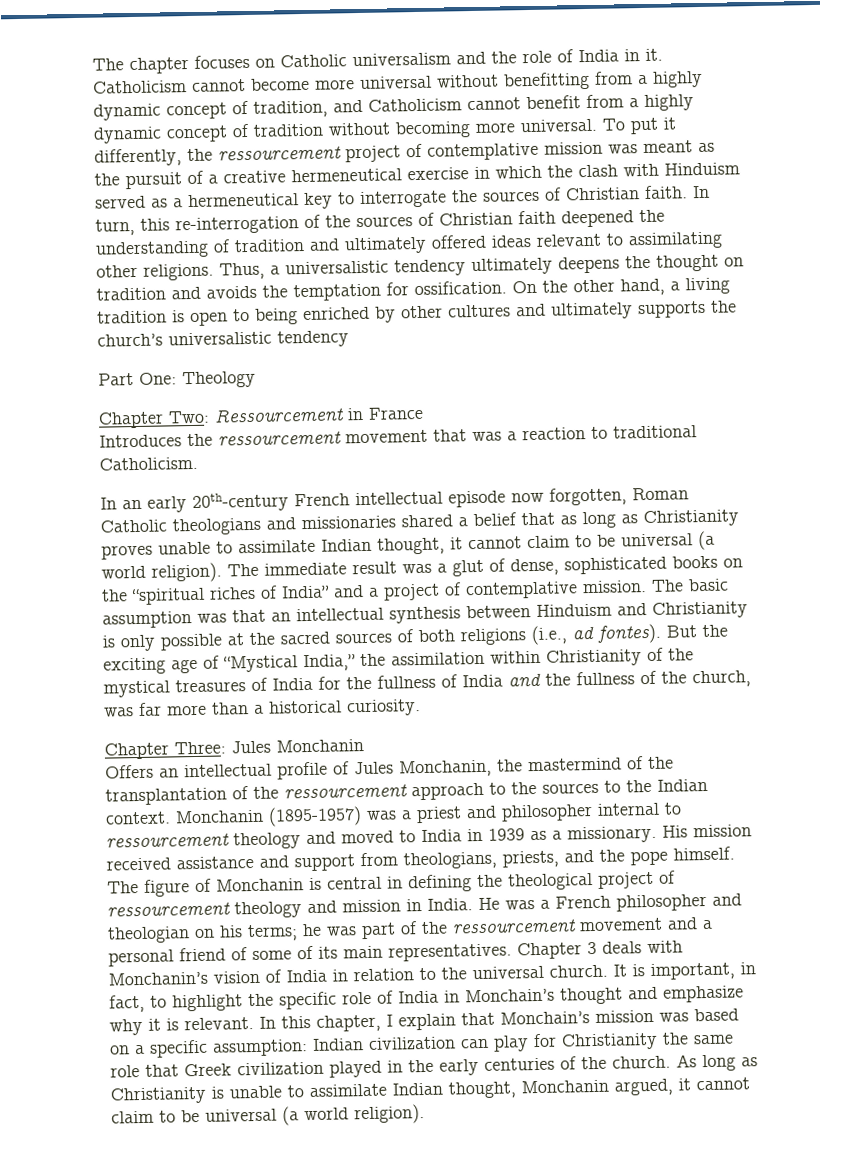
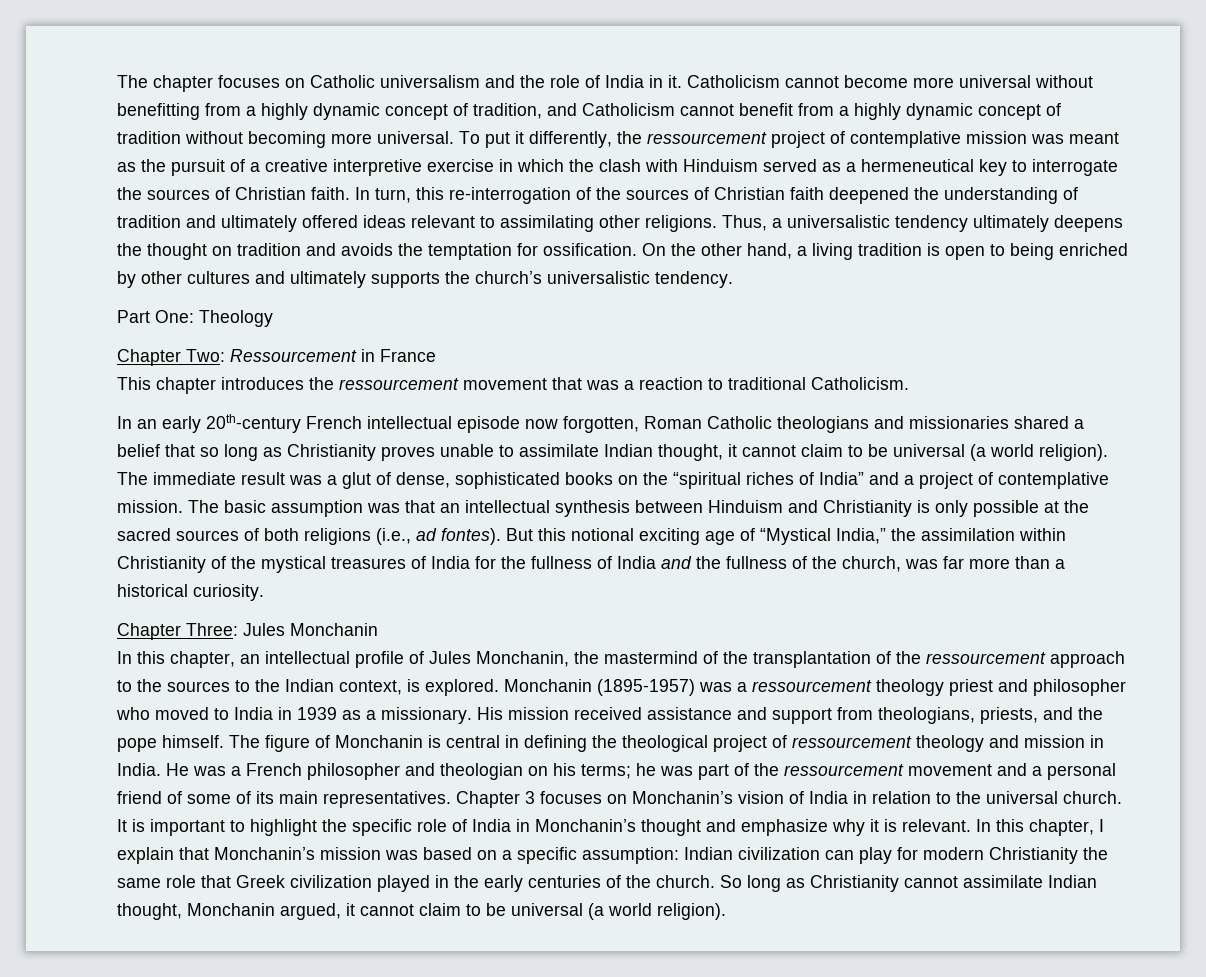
[291,168,402,183] hermeneutical -> [333,159,422,176] interpretive
[277,330,349,348] tendency -> [655,271,733,288] tendency.
[99,434,182,448] Introduces -> [117,377,304,394] This chapter introduces
[560,515,577,525] as -> [200,447,219,457] so
[702,624,728,638] the -> [538,528,634,541] this notional
[105,764,154,779] Offers -> [117,651,235,668] In this chapter,
[105,811,171,825] context. -> [339,679,499,696] context, is explored.
(412, 815) none -> [752,679,944,696] ressourcement theology
[597,802,682,816] [106,831,336,850] internal to ressourcement theology and -> [116,707,150,720] who
[602,940,683,954] deals with -> [540,791,627,804] focuses on
[650,962,756,980] [109,994,145,1013] important, in fact, -> [150,819,225,836] important
[465,988,555,1003] Monchain’s -> [535,819,636,832] Monchanin’s
[500,1011,590,1025] Monchain’s -> [214,847,315,860] Monchanin’s
(557, 1040) none -> [923,847,984,860] modern
[676,1054,758,1072] [110,1085,304,1105] As long as Christianity is unable to -> [720,875,958,892] So long as Christianity cannot

